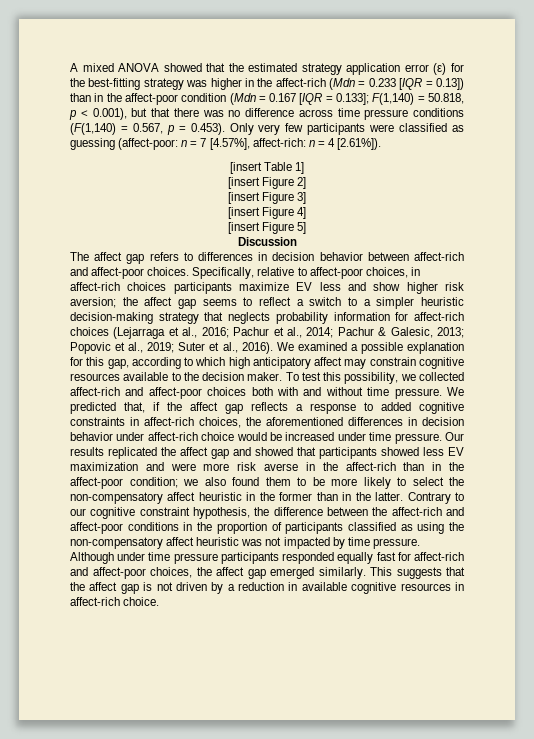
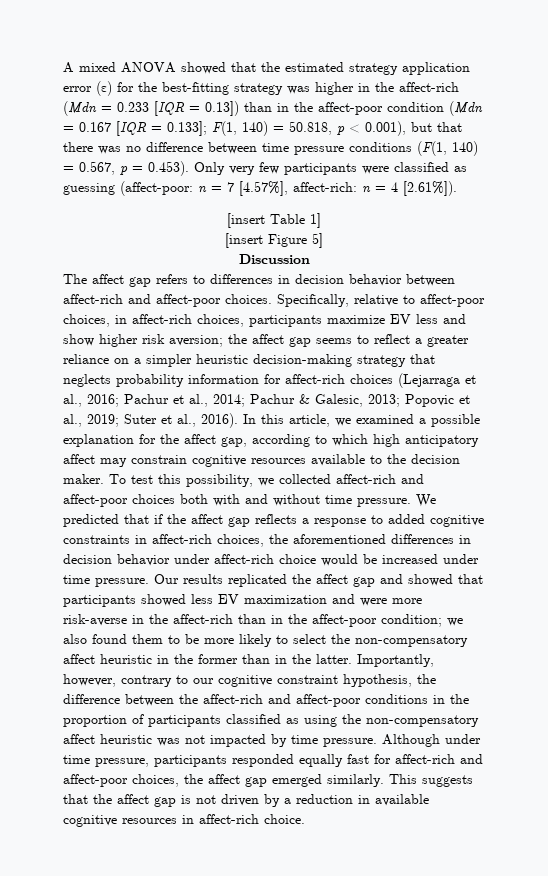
[372,93,415,105] F(1,140) -> [212,121,268,136] F(1, 140)
[298,109,333,117] across -> [208,142,257,154] between
[70,123,116,135] (F(1,140) -> [417,141,478,156] (F(1, 140)
[227,177,307,189] [227,192,307,204] [227,207,307,219] // [insert Figure 2] // [insert Figure 3] // [insert Figure 4] -> (321, 220) none
[127,282,167,291] choices -> [197,314,244,327] choices,
[309,297,357,306] switch to -> [427,335,469,347] [63,354,129,364] greater reliance on
[276,342,294,351] We -> [243,414,351,427] In this article, we
[86,357,105,366] this -> [160,434,216,444] the affect
[124,402,145,413] that, -> [124,514,149,524] that
[237,462,299,471] risk averse -> [63,614,127,626] risk-averse
[407,492,451,504] Contrary -> [357,654,434,667] [63,674,172,687] Importantly, however, contrary
[173,553,218,564] pressure -> [95,758,149,767] pressure,

